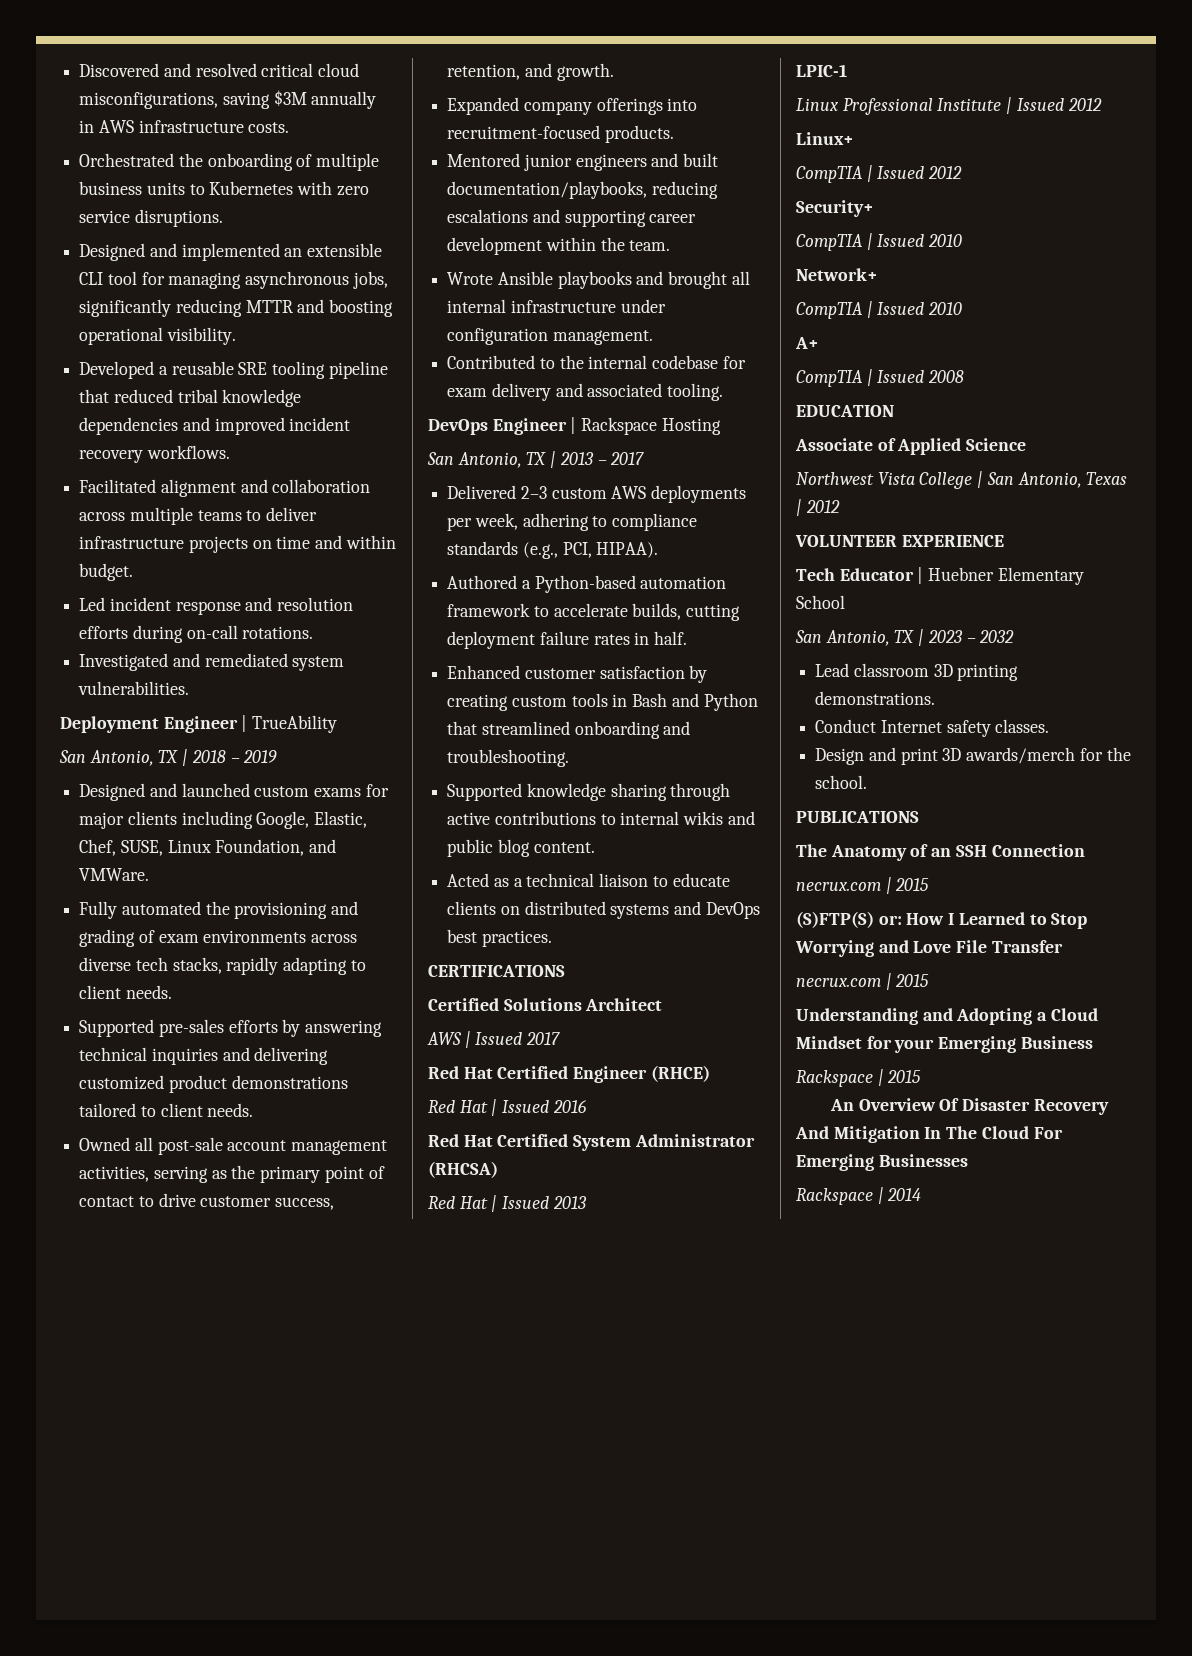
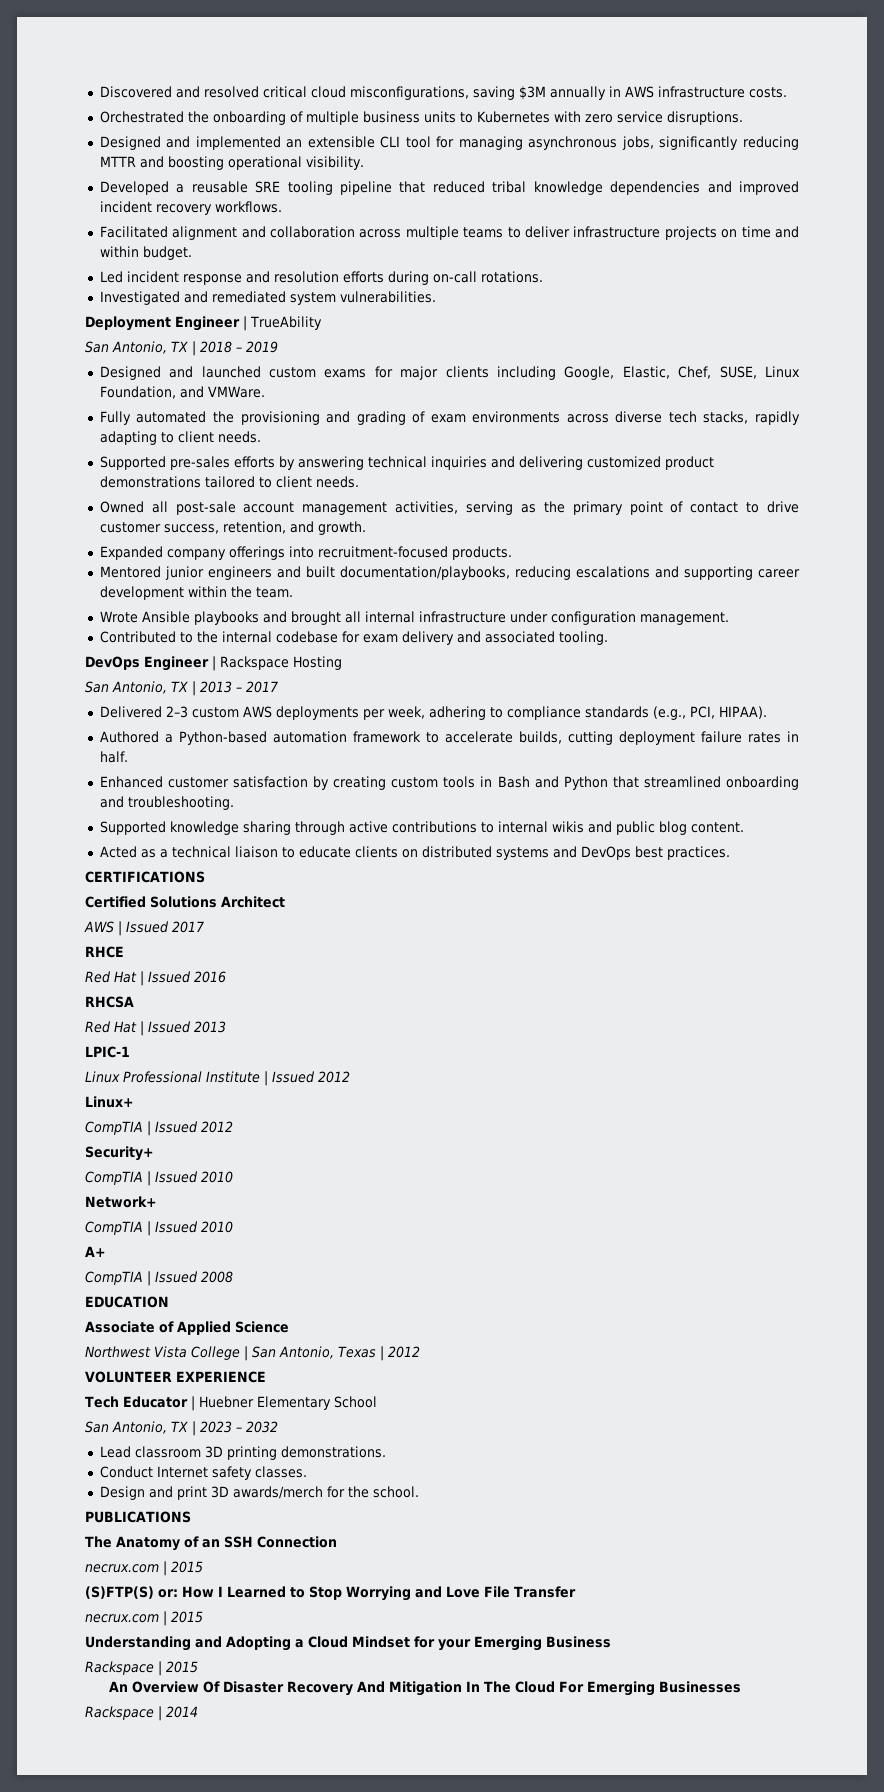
[428,1065,710,1083] Red Hat Certified Engineer (RHCE) -> [85,946,124,958] RHCE
[428,1134,755,1151] [428,1161,498,1178] Red Hat Certified System Administrator (RHCSA) -> [85,996,134,1008] RHCSA

